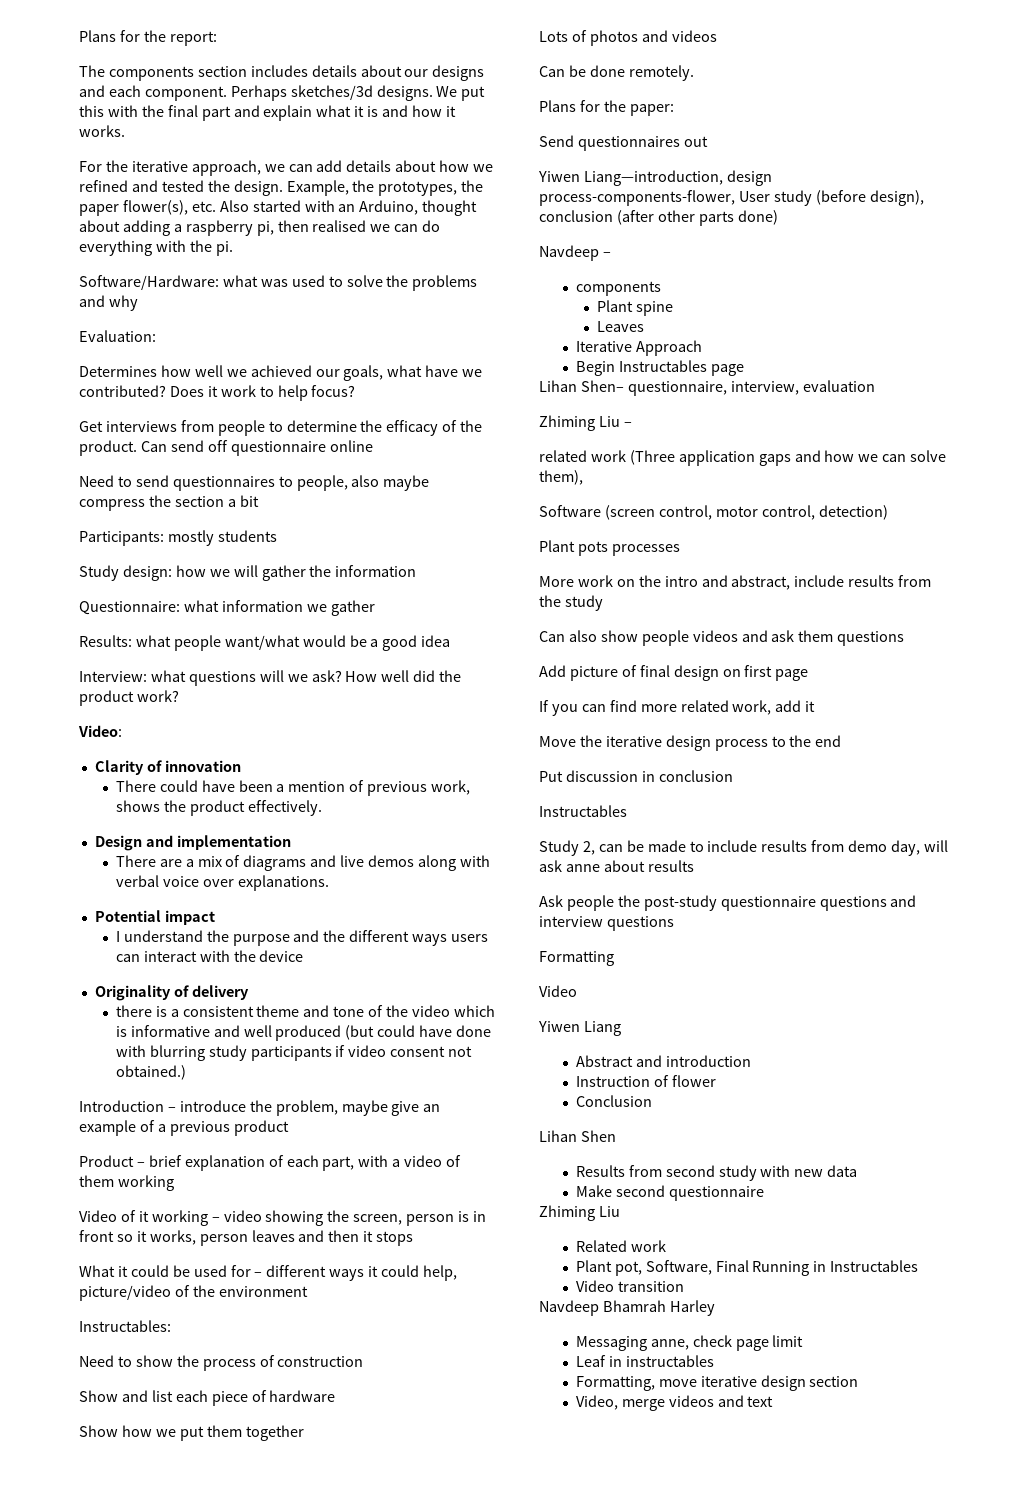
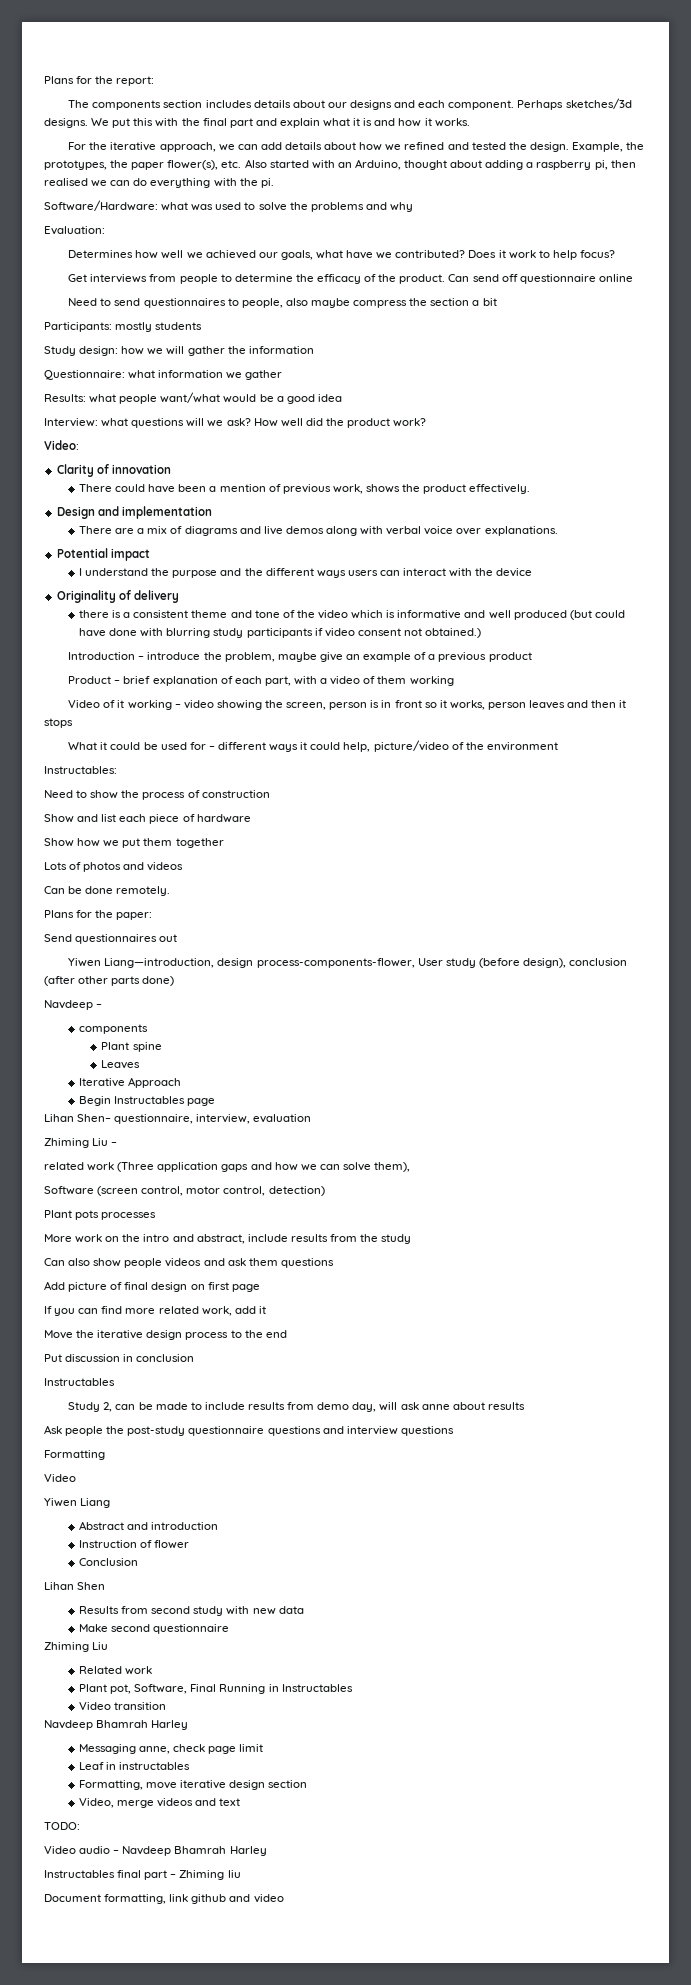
(774, 1401) none -> [44,1822,80,1830] [44,1846,267,1856] [44,1870,241,1880] [44,1894,284,1904] // TODO: // Video audio – Navdeep Bhamrah Harley // Instructables final part – Zhiming liu // Document formatting, link github and video

